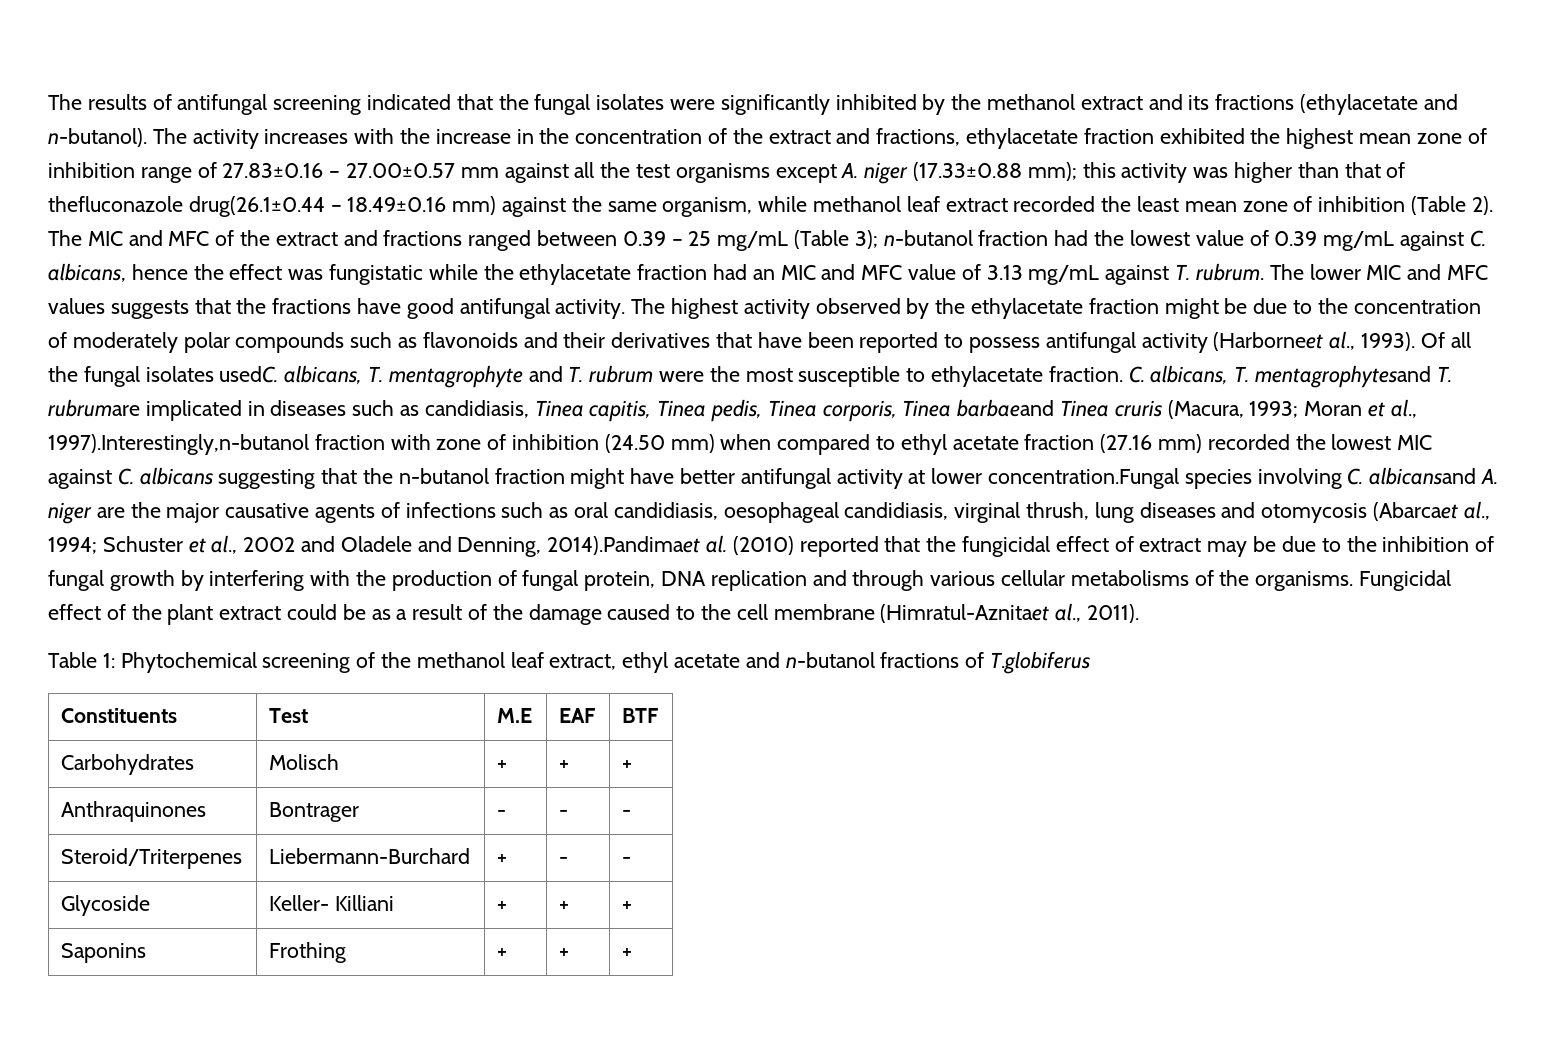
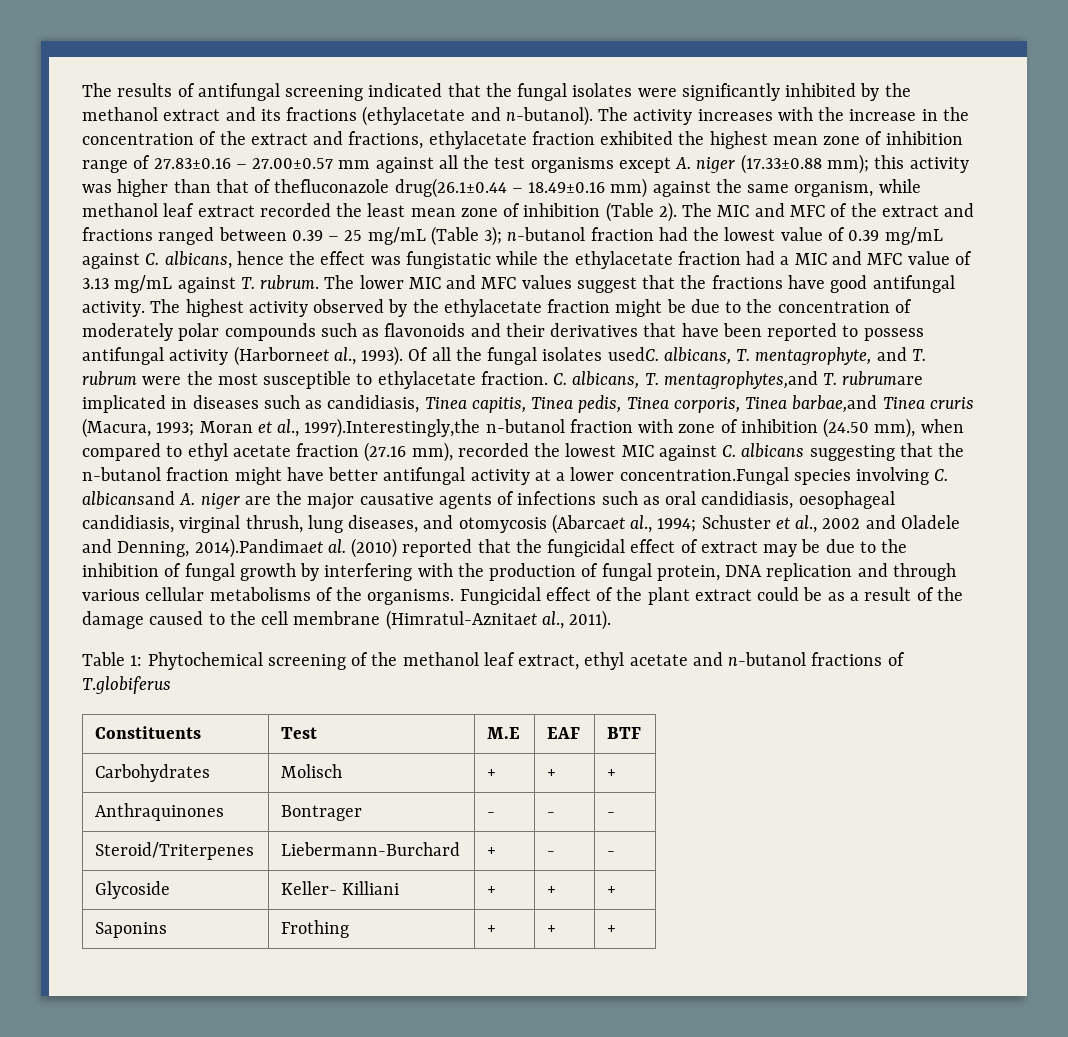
[752,269,775,280] an -> [780,256,790,265] a
[110,300,189,319] suggests -> [576,277,637,293] suggest
[388,365,523,388] mentagrophyte -> [755,347,872,365] mentagrophyte,
[1255,365,1432,388] mentagrophytesand -> [663,371,818,389] mentagrophytes,and
[957,399,1055,417] barbaeand -> [792,395,878,413] barbae,and
[48,434,309,455] 1997).Interestingly,n-butanol -> [304,418,565,438] 1997).Interestingly,the n-butanol
[670,434,715,453] mm) -> [874,418,916,438] mm),
[1158,434,1203,453] mm) -> [411,442,453,462] mm),
(926, 477) none -> [556,472,566,481] a
[1139,502,1216,518] diseases -> [348,515,419,533] diseases,

